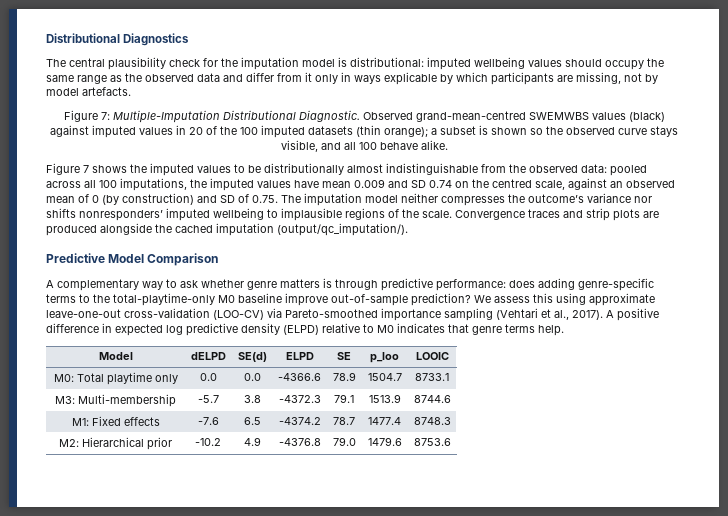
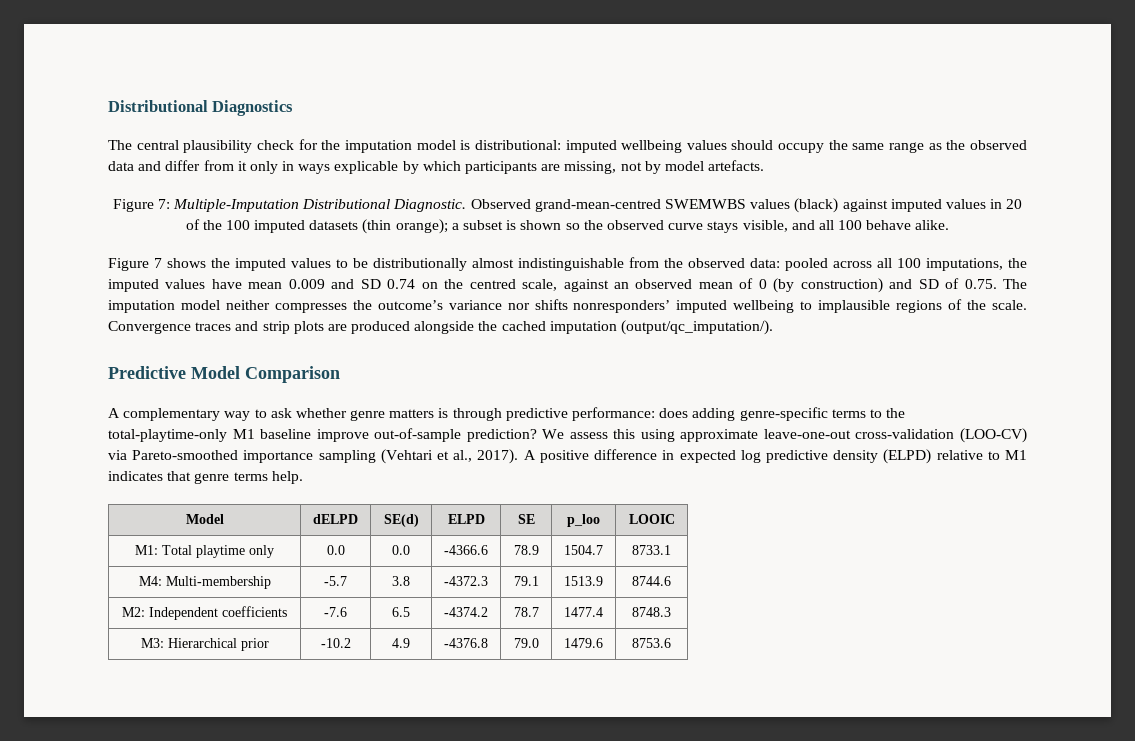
[218,295,235,303] M0 -> [232,429,255,439] M1
[377,325,394,333] M0 -> [1005,450,1027,460] M1
[53,374,74,382] M0: -> [135,545,158,555] M1:
[55,396,75,404] M3: -> [138,576,162,586] M4:
[71,416,160,426] M1: Fixed effects -> [122,606,287,620] M2: Independent coefficients
[59,439,79,447] M2: -> [140,638,164,648] M3:

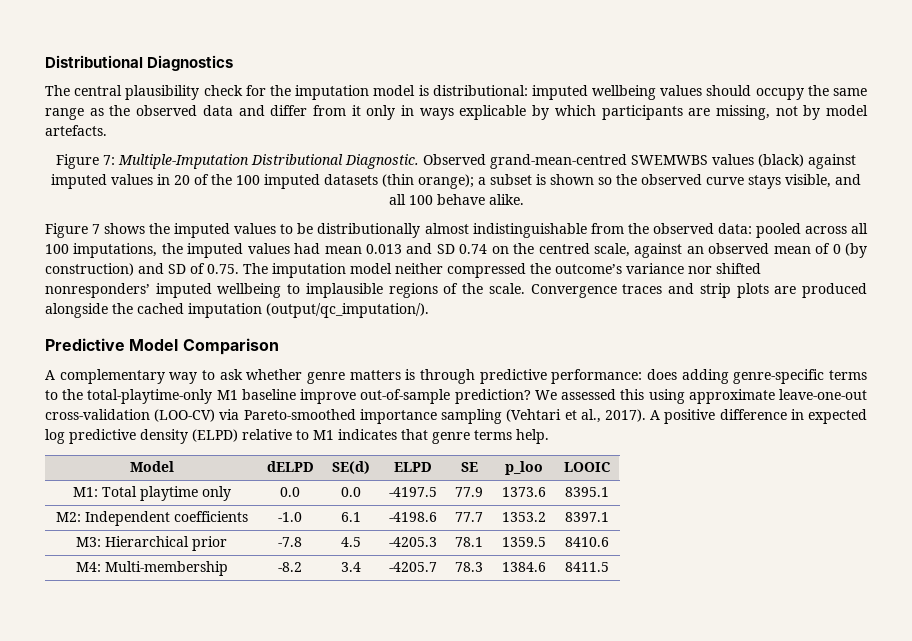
[211,279,325,289] have mean 0.009 -> [294,243,402,254] had mean 0.013
[274,303,347,313] compresses -> [447,263,526,278] compressed
[534,299,568,310] shifts -> [716,263,761,274] shifted
[569,432,608,439] assess -> [561,389,617,400] assessed
[444,545,488,555] [513,545,539,555] [564,545,603,555] [632,545,671,555] [138,576,271,589] [324,576,347,586] [392,576,410,586] [444,576,488,586] [513,576,539,586] [564,576,603,586] [632,576,671,586] [122,606,287,620] [324,607,347,617] [392,607,410,617] [444,607,488,617] [513,607,539,617] [564,607,603,617] [632,607,671,617] [140,638,269,651] [320,638,351,648] [392,638,410,648] [444,638,488,648] [513,638,539,648] [564,638,603,648] [632,638,671,648] -4366.6 | 78.9 | 1504.7 | 8733.1 // M4: Multi-membership | -5.7 | 3.8 | -4372.3 | 79.1 | 1513.9 | 8744.6 // M2: Independent coefficients | -7.6 | 6.5 | -4374.2 | 78.7 | 1477.4 | 8748.3 // M3: Hierarchical prior | -10.2 | 4.9 | -4376.8 | 79.0 | 1479.6 | 8753.6 -> [388,487,437,497] [455,487,483,497] [501,487,546,497] [565,487,609,497] [55,511,248,526] [278,512,302,522] [341,512,361,522] [388,512,437,522] [455,512,483,522] [501,512,546,522] [565,512,609,522] [76,536,227,551] [278,537,302,547] [341,537,361,547] [388,537,437,547] [455,537,483,547] [501,537,546,547] [565,537,609,547] [75,561,228,576] [278,562,302,572] [341,562,361,572] [388,562,437,572] [455,562,483,572] [501,562,546,572] [565,562,609,572] -4197.5 | 77.9 | 1373.6 | 8395.1 // M2: Independent coefficients | -1.0 | 6.1 | -4198.6 | 77.7 | 1353.2 | 8397.1 // M3: Hierarchical prior | -7.8 | 4.5 | -4205.3 | 78.1 | 1359.5 | 8410.6 // M4: Multi-membership | -8.2 | 3.4 | -4205.7 | 78.3 | 1384.6 | 8411.5

